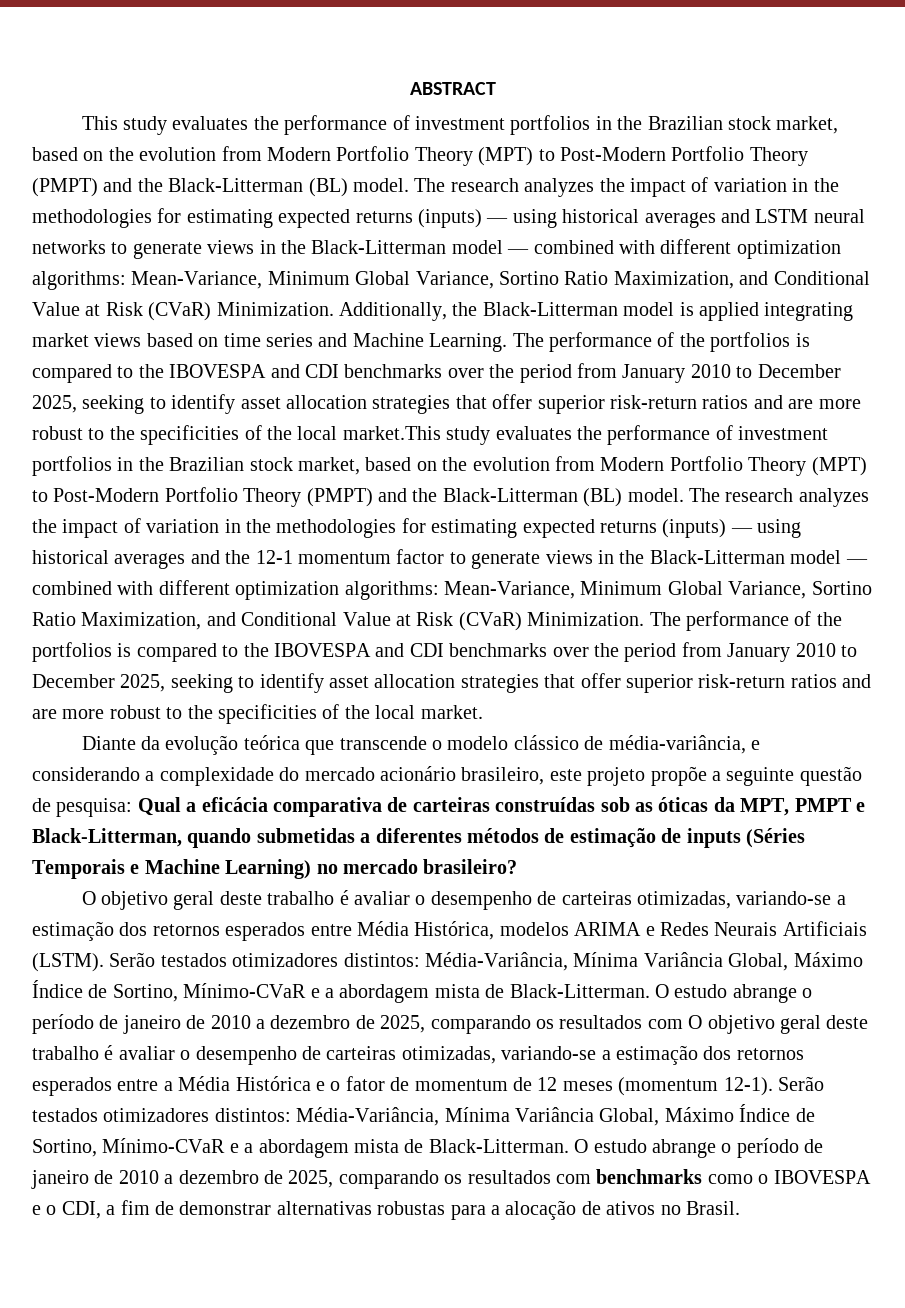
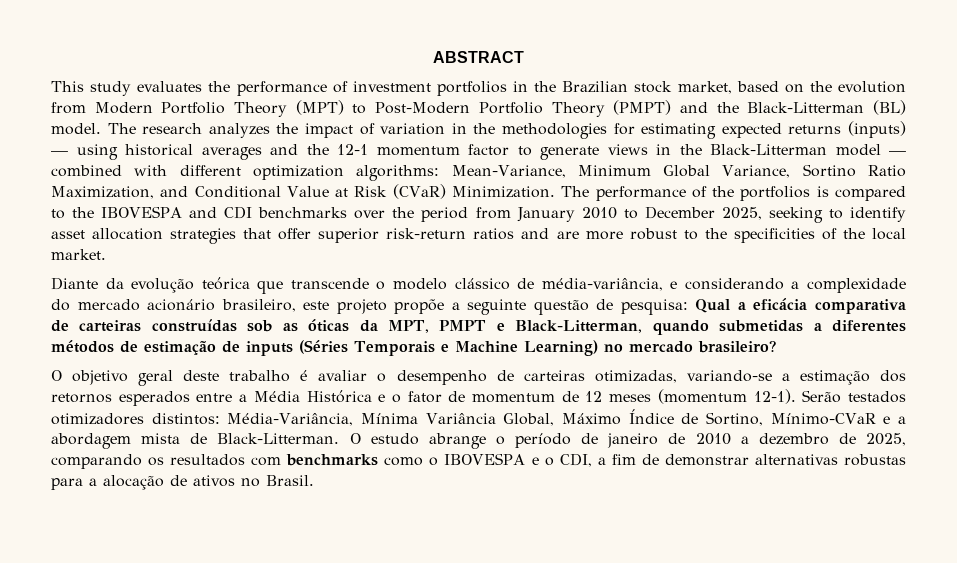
[755,209,865,223] [32,239,841,259] [32,271,870,290] [32,302,854,321] [32,332,810,352] [32,363,841,383] [32,394,861,414] [32,425,829,445] [32,456,867,476] [32,487,869,507] [32,518,802,538] [32,550,220,569] LSTM neural networks to generate views in the Black-Litterman model — combined with different optimization algorithms: Mean-Variance, Minimum Global Variance, Sortino Ratio Maximization, and Conditional Value at Risk (CVaR) Minimization. Additionally, the Black-Litterman model is applied integrating market views based on time series and Machine Learning. The performance of the portfolios is compared to the IBOVESPA and CDI benchmarks over the period from January 2010 to December 2025, seeking to identify asset allocation strategies that offer superior risk-return ratios and are more robust to the specificities of the local market.This study evaluates the performance of investment portfolios in the Brazilian stock market, based on the evolution from Modern Portfolio Theory (MPT) to Post-Modern Portfolio Theory (PMPT) and the Black-Litterman (BL) model. The research analyzes the impact of variation in the methodologies for estimating expected returns (inputs) — using historical averages and -> (298, 149) none
[357,921,867,940] [32,952,863,972] [32,980,813,1003] [32,1014,869,1034] [32,1045,804,1065] [32,1077,159,1096] Média Histórica, modelos ARIMA e Redes Neurais Artificiais (LSTM). Serão testados otimizadores distintos: Média-Variância, Mínima Variância Global, Máximo Índice de Sortino, Mínimo-CVaR e a abordagem mista de Black-Litterman. O estudo abrange o período de janeiro de 2010 a dezembro de 2025, comparando os resultados com O objetivo geral deste trabalho é avaliar o desempenho de carteiras otimizadas, variando-se a estimação dos retornos esperados entre -> (233, 397) none

